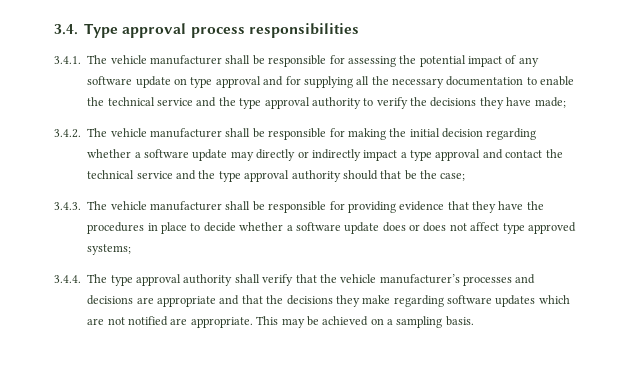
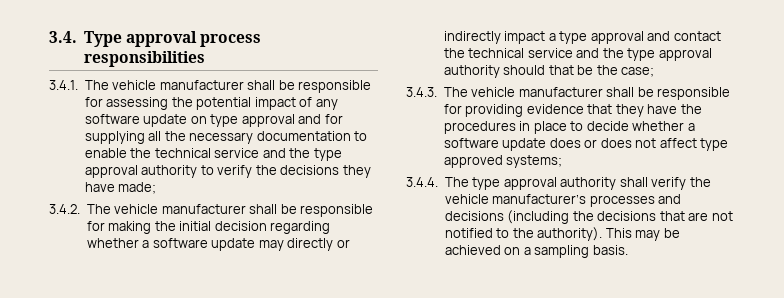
[295,274,317,283] that -> (687, 183) none
[136,295,570,307] [87,316,253,328] are appropriate and that the decisions they make regarding software updates which are not notified are appropriate. -> [507,210,733,224] [444,227,603,241] (including the decisions that are not notified to the authority).

